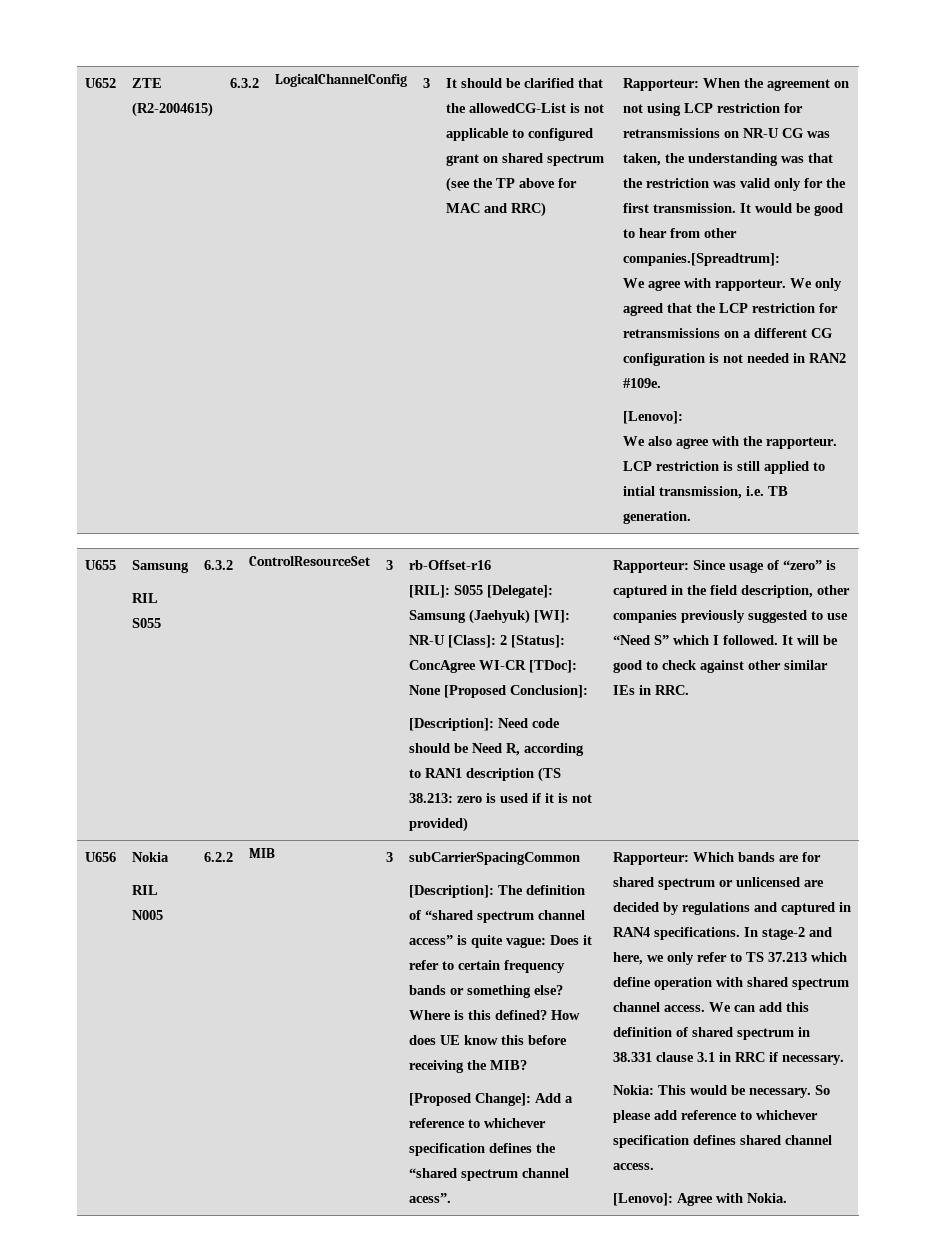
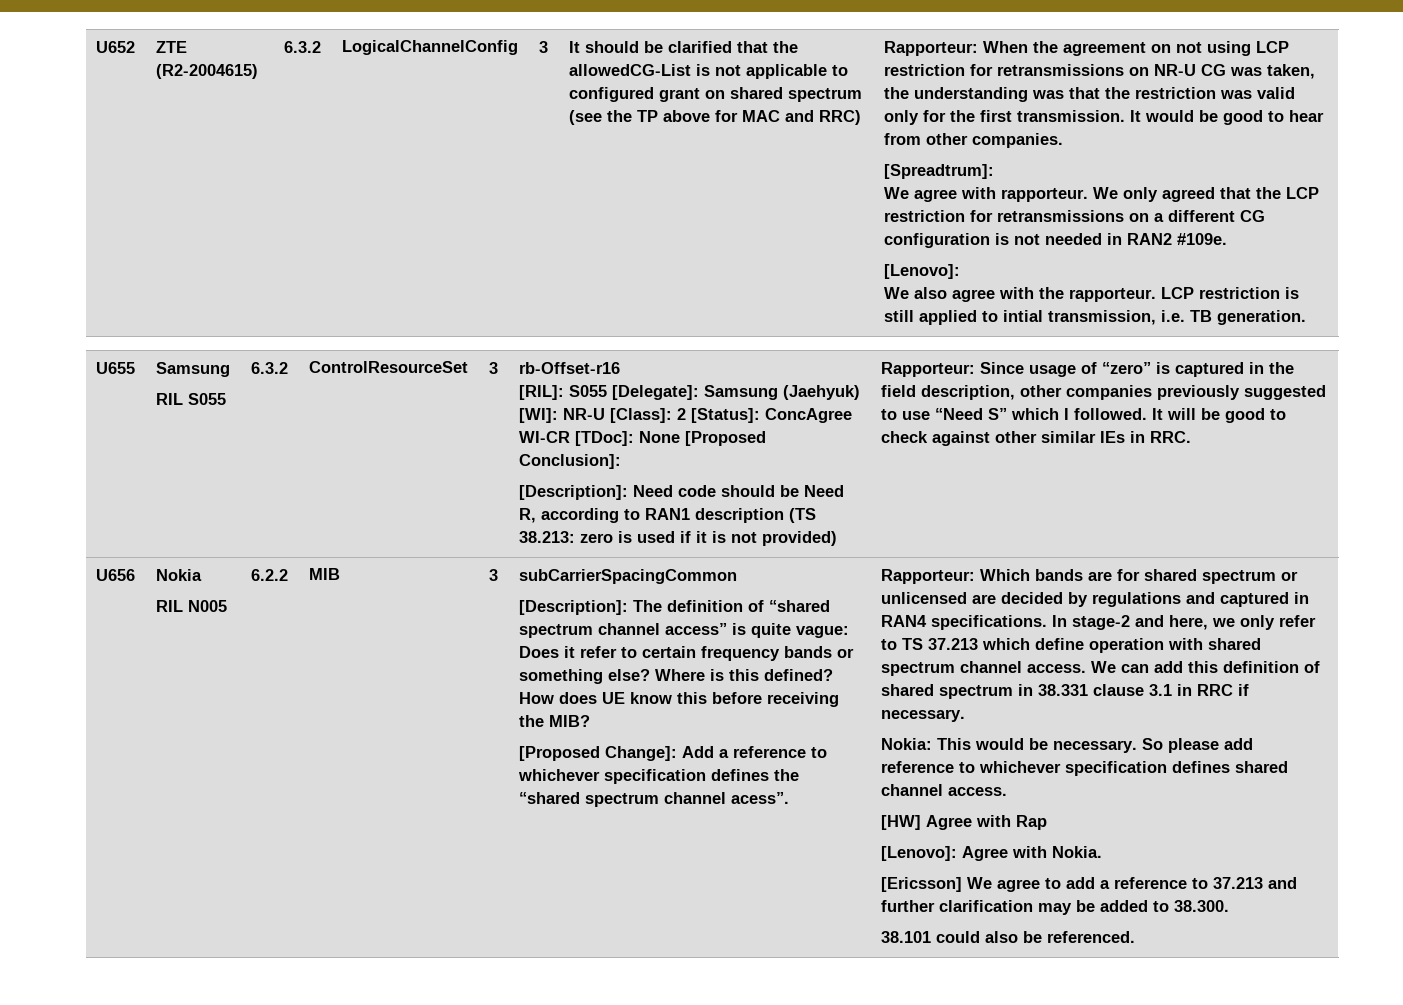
[622,253,780,266] companies.[Spreadtrum]: -> [972,133,1064,148] [884,164,995,179] companies. // [Spreadtrum]:
(654, 1166) none -> [881,815,1048,830] // [HW] Agree with Rap
(787, 1198) none -> [881,877,1298,892] [881,900,1230,915] [881,931,1136,943] // [Ericsson] We agree to add a reference to 37.213 and further clarification may be added to 38.300. // 38.101 could also be referenced.

